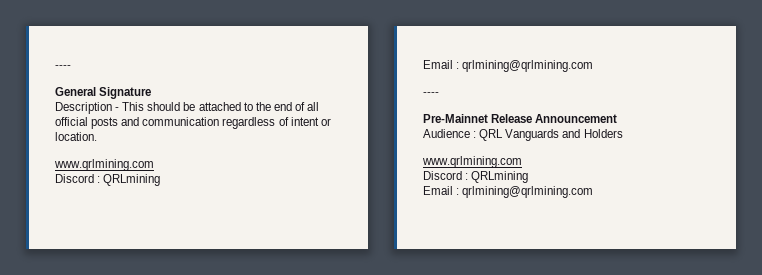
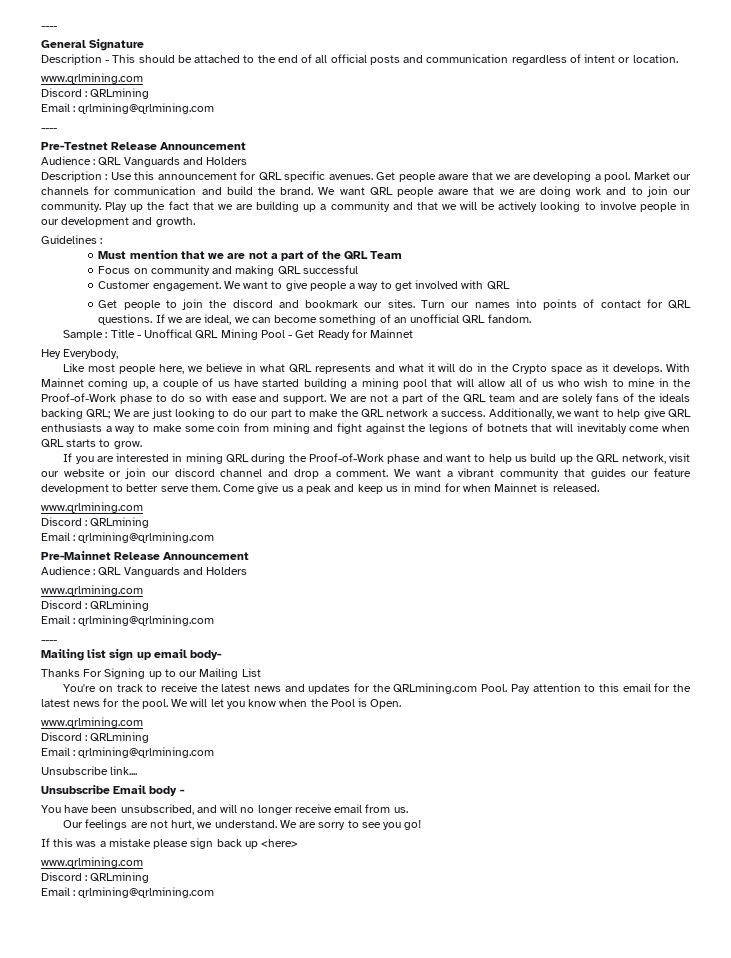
(439, 94) none -> [41,142,247,150] [41,156,248,167] [41,171,691,182] [41,186,691,197] [41,201,690,212] [41,217,195,227] [41,235,103,244] [98,250,403,261] [98,265,358,276] [98,280,510,291] [98,299,691,310] [98,314,531,325] [63,329,414,340] [41,349,119,359] [63,363,690,374] [41,378,691,389] [41,393,690,404] [41,408,692,419] [41,423,690,434] [41,439,142,449] [63,453,690,464] [41,468,691,479] [41,483,599,494] [41,502,143,513] [41,517,150,528] [41,532,215,543] // Pre-Testnet Release Announcement // Audience : QRL Vanguards and Holders // Description : Use this announcement for QRL specific avenues. Get people aware that we are developing a pool. Market our channels for communication and build the brand. We want QRL people aware that we are doing work and to join our community. Play up the fact that we are building up a community and that we will be actively looking to involve people in our development and growth. // Guidelines : // Must mention that we are not a part of the QRL Team // Focus on community and making QRL successful // Customer engagement. We want to give people a way to get involved with QRL // Get people to join the discord and bookmark our sites. Turn our names into points of contact for QRL questions. If we are ideal, we can become something of an unofficial QRL fandom. // Sample : Title - Unoffical QRL Mining Pool - Get Ready for Mainnet // Hey Everybody, // Like most people here, we believe in what QRL represents and what it will do in the Crypto space as it develops. With Mainnet coming up, a couple of us have started building a mining pool that will allow all of us who wish to mine in the Proof-of-Work phase to do so with ease and support. We are not a part of the QRL team and are solely fans of the ideals backing QRL; We are just looking to do our part to make the QRL network a success. Additionally, we want to help give QRL enthusiasts a way to make some coin from mining and fight against the legions of botnets that will inevitably come when QRL starts to grow. // If you are interested in mining QRL during the Proof-of-Work phase and want to help us build up the QRL network, visit our website or join our discord channel and drop a comment. We want a vibrant community that guides our feature development to better serve them. Come give us a peak and keep us in mind for when Mainnet is released. // www.qrlmining.com // Discord : QRLmining // Email : qrlmining@qrlmining.com
(594, 192) none -> [41,640,57,643] [41,649,223,661] [41,668,261,679] [63,683,691,694] [41,698,402,709] [41,717,143,728] [41,732,150,743] [41,747,215,758] [41,766,138,775] [41,785,185,796] [41,804,408,815] [63,819,422,830] [41,838,299,849] [41,857,143,868] [41,872,150,883] [41,887,215,898] // ---- // Mailing list sign up email body- // Thanks For Signing up to our Mailing List // You're on track to receive the latest news and updates for the QRLmining.com Pool. Pay attention to this email for the latest news for the pool. We will let you know when the Pool is Open. // www.qrlmining.com // Discord : QRLmining // Email : qrlmining@qrlmining.com // Unsubscribe link.... // Unsubscribe Email body - // You have been unsubscribed, and will no longer receive email from us. // Our feelings are not hurt, we understand. We are sorry to see you go! // If this was a mistake please sign back up <here> // www.qrlmining.com // Discord : QRLmining // Email : qrlmining@qrlmining.com

